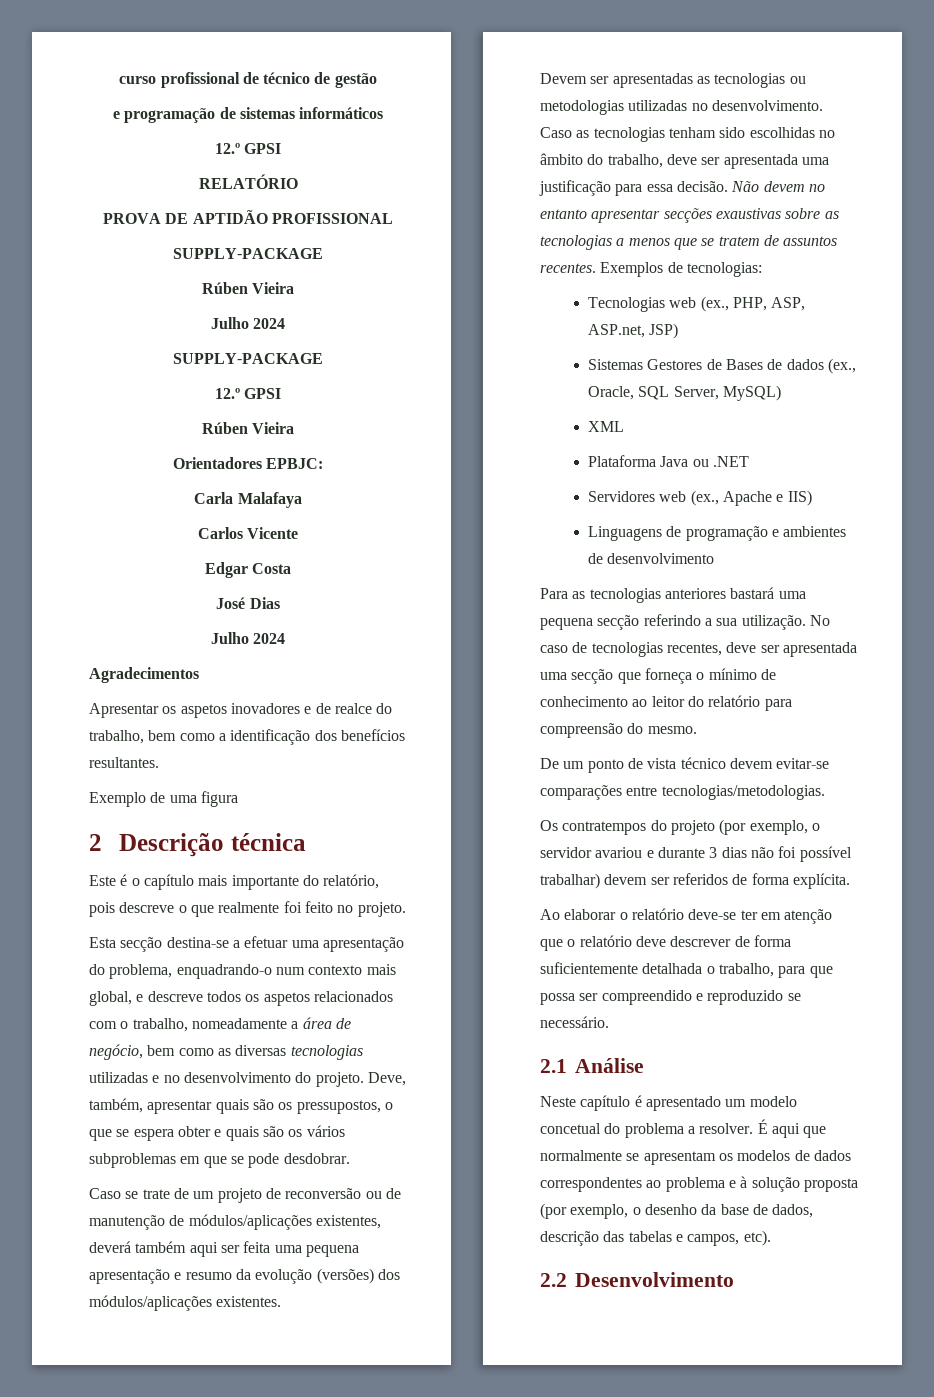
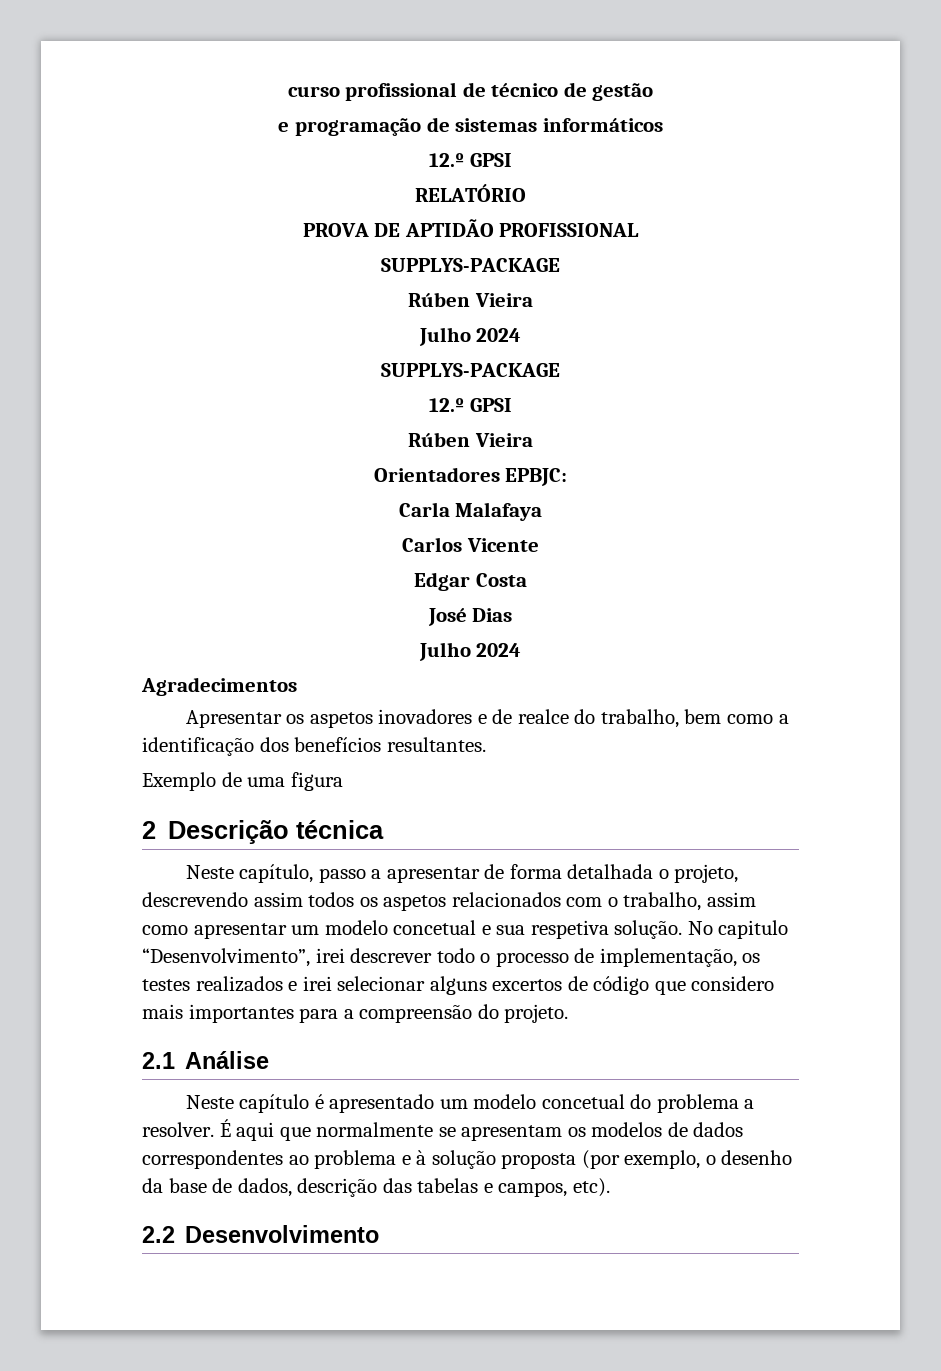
[173,248,323,259] SUPPLY-PACKAGE -> [381,258,560,272] SUPPLYS-PACKAGE
[173,353,323,364] SUPPLY-PACKAGE -> [381,363,560,377] SUPPLYS-PACKAGE
[89,874,380,890] [89,901,406,917] [89,936,404,952] [89,964,396,979] [89,991,203,1006] Este é o capítulo mais importante do relatório, pois descreve o que realmente foi feito no projeto. // Esta secção destina-se a efetuar uma apresentação do problema, enquadrando-o num contexto mais global, e descreve -> [185,864,739,883] [142,892,303,907] Neste capítulo, passo a apresentar de forma detalhada o projeto, descrevendo assim
[191,1017,351,1029] [89,1044,363,1060] [89,1072,406,1087] [89,1098,393,1114] [89,1125,345,1141] [89,1153,350,1168] [89,1188,401,1203] [89,1214,381,1230] [89,1241,359,1257] [89,1268,400,1284] [89,1295,282,1311] [540,73,806,88] [540,100,823,115] [540,127,835,142] [540,153,829,169] [539,180,825,196] [540,208,839,223] [540,235,838,250] [540,262,762,277] [587,296,806,312] [587,323,679,339] [587,358,856,374] [587,385,781,401] [587,421,624,432] [587,455,749,467] [587,490,812,506] [587,526,847,541] [587,553,715,564] [540,587,806,603] [540,614,830,630] [540,642,857,657] [540,668,776,684] [540,695,792,711] [540,723,697,738] [540,757,830,773] [540,785,825,800] [540,819,820,835] [540,846,852,862] [540,873,850,889] [540,908,833,924] [540,935,791,951] [540,962,833,978] [540,990,801,1005] [540,1016,609,1028] nomeadamente a área de negócio, bem como as diversas tecnologias utilizadas e no desenvolvimento do projeto. Deve, também, apresentar quais são os pressupostos, o que se espera obter e quais são os vários subproblemas em que se pode desdobrar. // Caso se trate de um projeto de reconversão ou de manutenção de módulos/aplicações existentes, deverá também aqui ser feita uma pequena apresentação e resumo da evolução (versões) dos módulos/aplicações existentes. // Devem ser apresentadas as tecnologias ou metodologias utilizadas no desenvolvimento. Caso as tecnologias tenham sido escolhidas no âmbito do trabalho, deve ser apresentada uma justificação para essa decisão. Não devem no entanto apresentar secções exaustivas sobre as tecnologias a menos que se tratem de assuntos recentes. Exemplos de tecnologias: // Tecnologias web (ex., PHP, ASP, ASP.net, JSP) // Sistemas Gestores de Bases de dados (ex., Oracle, SQL Server, MySQL) // XML // Plataforma Java ou .NET // Servidores web (ex., Apache e IIS) // Linguagens de programação e ambientes de desenvolvimento // Para as tecnologias anteriores bastará uma pequena secção referindo a sua utilização. No caso de tecnologias recentes, deve ser apresentada uma secção que forneça o mínimo de conhecimento ao leitor do relatório para compreensão do mesmo. // De um ponto de vista técnico devem evitar-se comparações entre tecnologias/metodologias. // Os contratempos do projeto (por exemplo, o servidor avariou e durante 3 dias não foi possível trabalhar) devem ser referidos de forma explícita. // Ao elaborar o relatório deve-se ter em atenção que o relatório deve descrever de forma suficientemente detalhada o trabalho, para que possa ser compreendido e reproduzido se necessário. -> [706,892,756,907] [142,920,789,939] [142,948,761,967] [142,976,775,995] [142,1004,569,1023] assim como apresentar um modelo concetual e sua respetiva solução. No capitulo “Desenvolvimento”, irei descrever todo o processo de implementação, os testes realizados e irei selecionar alguns excertos de código que considero mais importantes para a compreensão do projeto.

